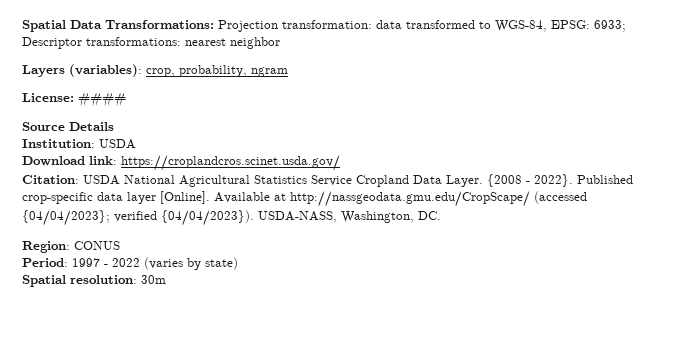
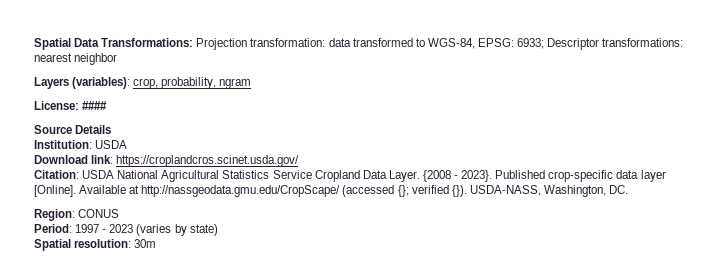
[534,174,573,187] 2022}. -> [461,170,493,182] 2023}.
[22,210,254,226] {04/04/2023}; verified {04/04/2023}). -> [397,185,467,197] {}; verified {}).
[112,258,140,267] 2022 -> [109,224,134,233] 2023

